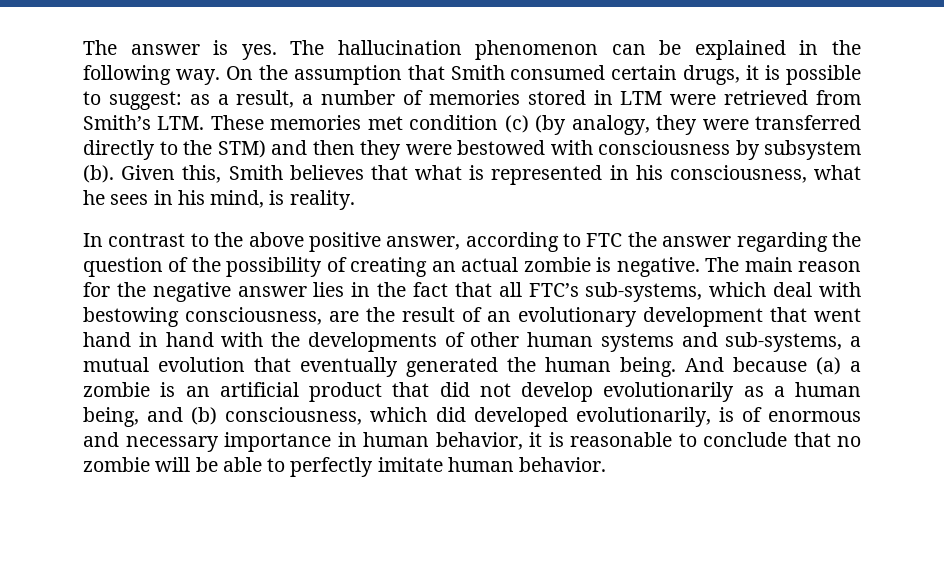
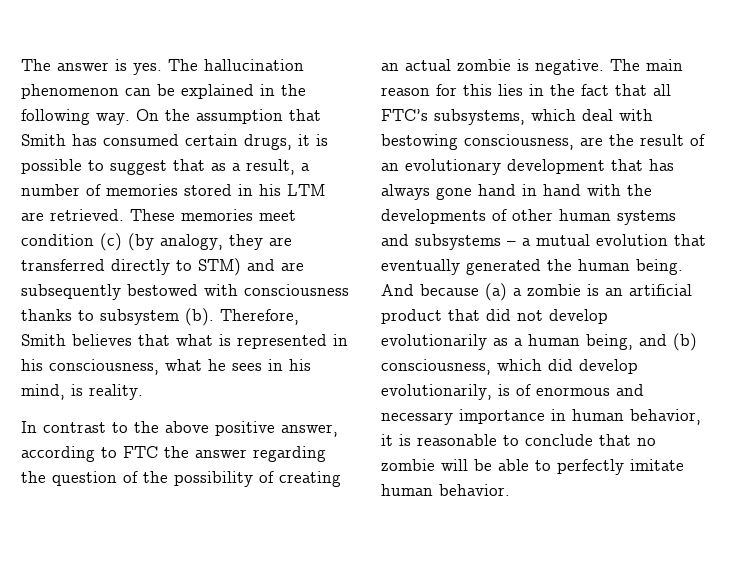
(505, 72) none -> [72,134,97,146] has
[108,91,182,110] suggest: -> [110,159,205,175] suggest that
[620,90,861,105] [83,115,205,130] LTM were retrieved from Smith’s LTM. -> [259,184,325,196] [21,209,124,221] his LTM are retrieved.
[367,116,403,130] met -> [259,210,296,221] meet
[702,119,749,130] were -> [269,237,292,246] are
[183,140,212,155] the -> (192, 265) none
[312,140,861,160] [83,165,222,183] then they were bestowed with consciousness by subsystem (b). Given this, -> [281,262,304,271] [21,284,349,300] [21,308,299,326] are subsequently bestowed with consciousness thanks to subsystem (b). Therefore,
[116,282,307,302] the negative answer -> [463,84,492,96] this
[585,282,703,302] sub-systems, -> [434,109,525,125] subsystems,
[814,308,861,322] went -> [649,159,674,171] [381,184,472,200] has always gone
[725,332,843,352] sub-systems, -> [415,234,516,250] subsystems –
[473,407,568,427] developed -> [579,359,638,374] develop

